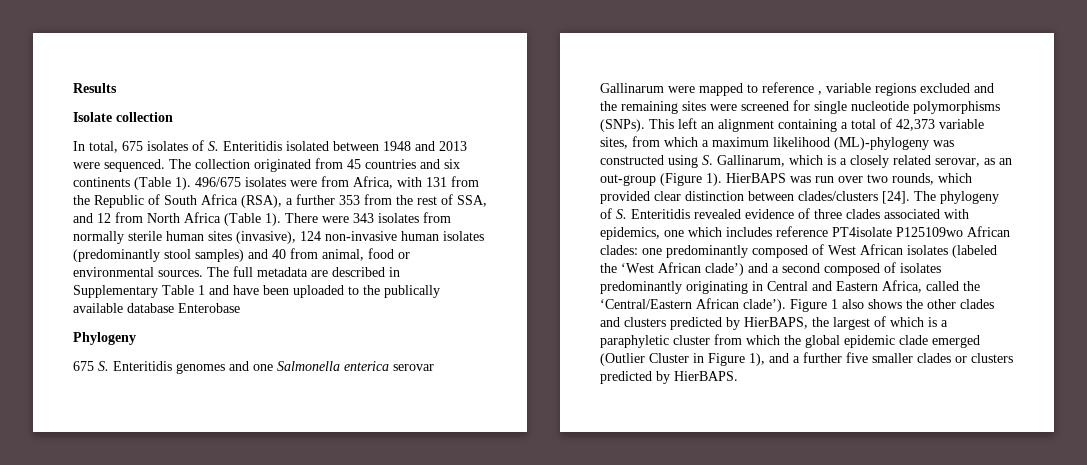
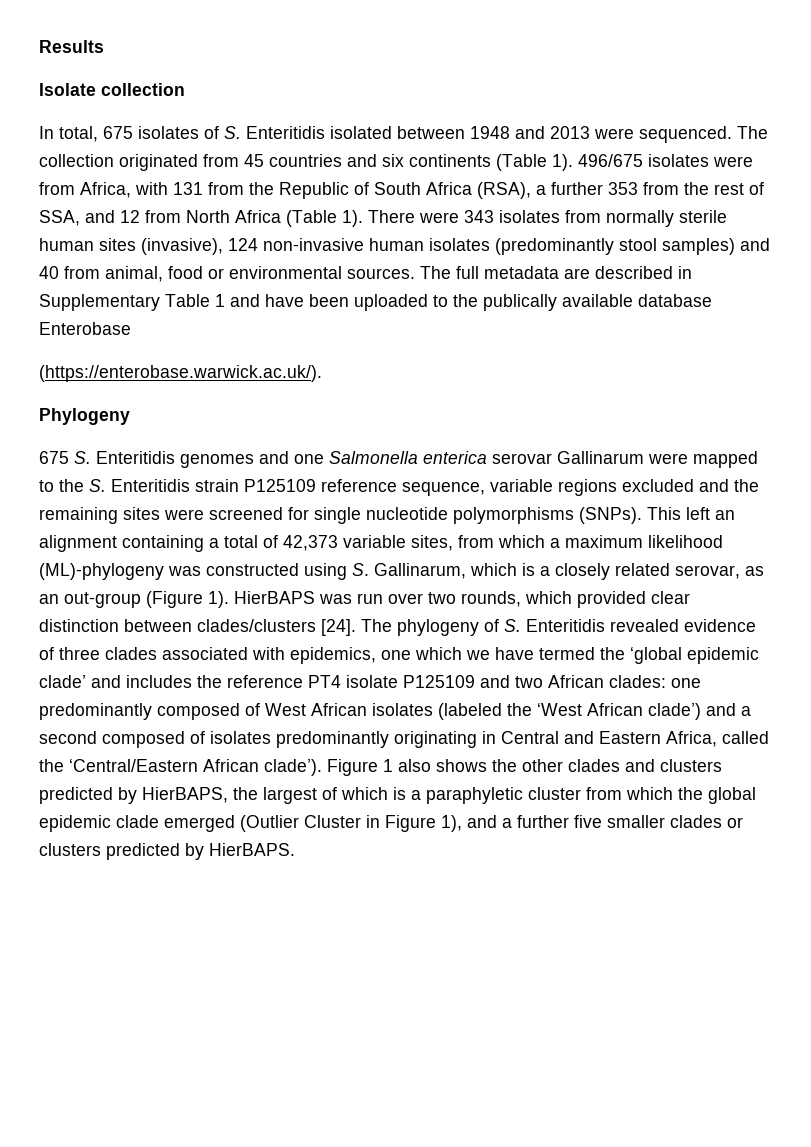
(240, 308) none -> [39,365,322,382] // (https://enterobase.warwick.ac.uk/).
[762,82,822,95] reference , -> [59,479,485,496] the S. Enteritidis strain P125109 reference sequence,
[726,226,963,237] includes reference PT4isolate P125109wo -> [466,647,759,664] [39,675,543,688] we have termed the ‘global epidemic clade’ and includes the reference PT4 isolate P125109 and two

